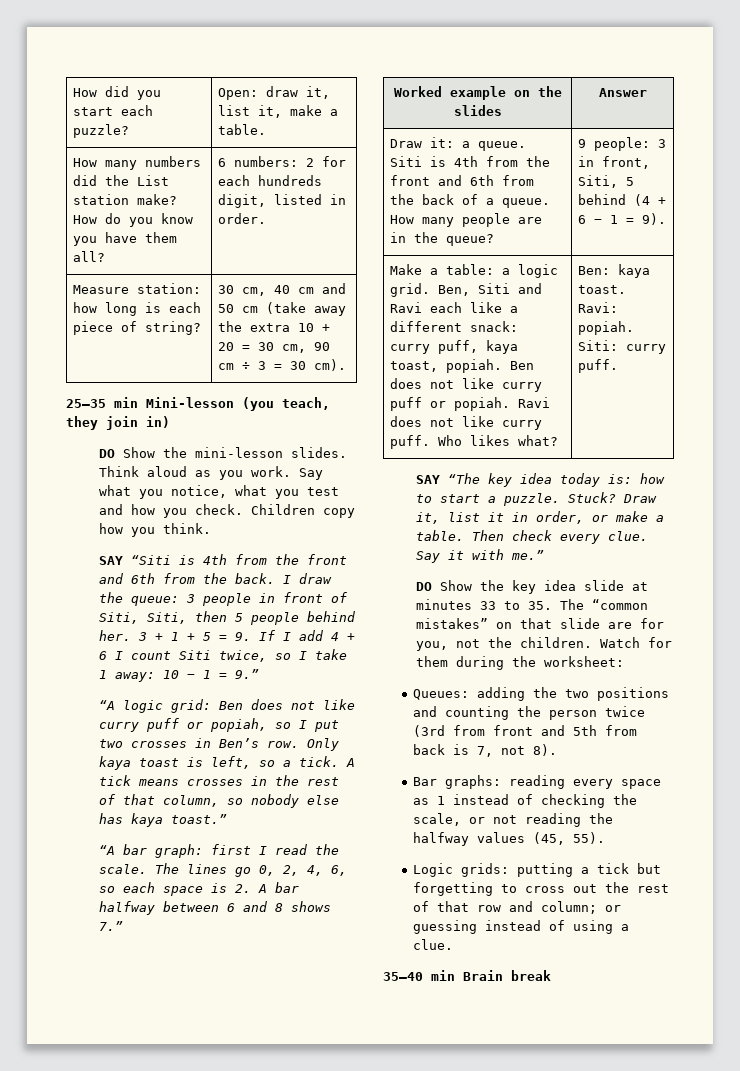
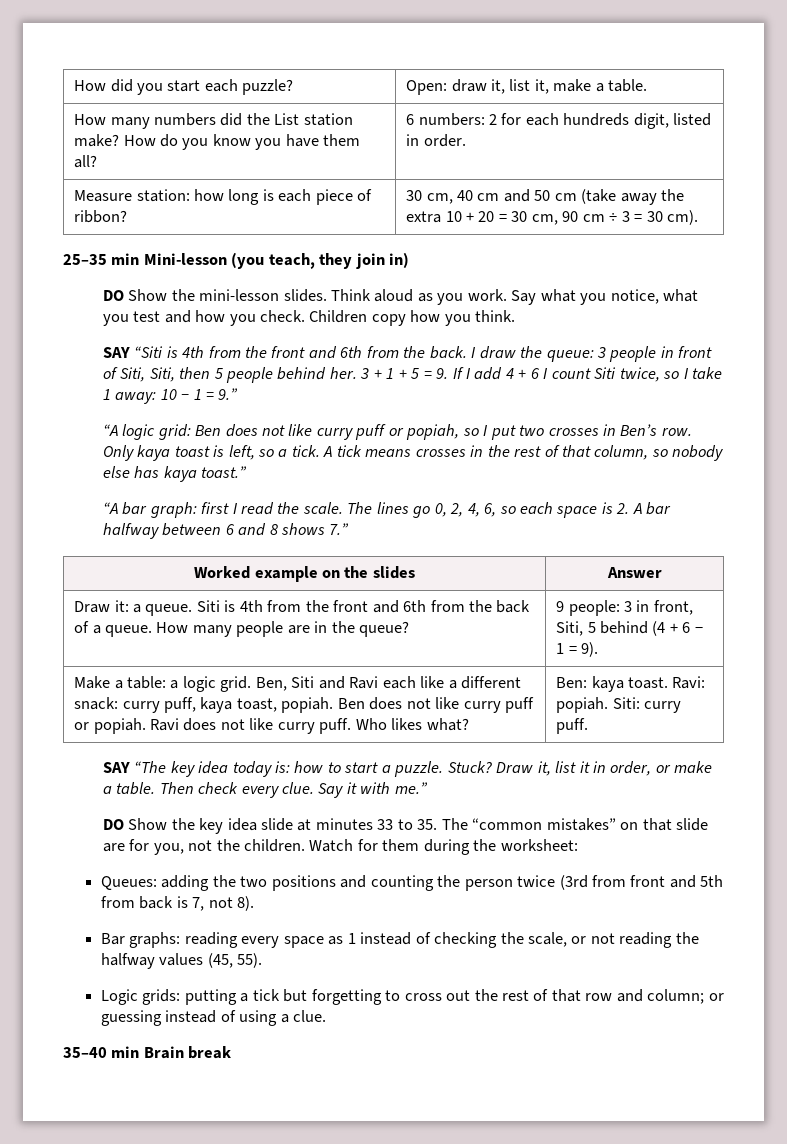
[144,321,201,335] string? -> [74,210,128,223] ribbon?

